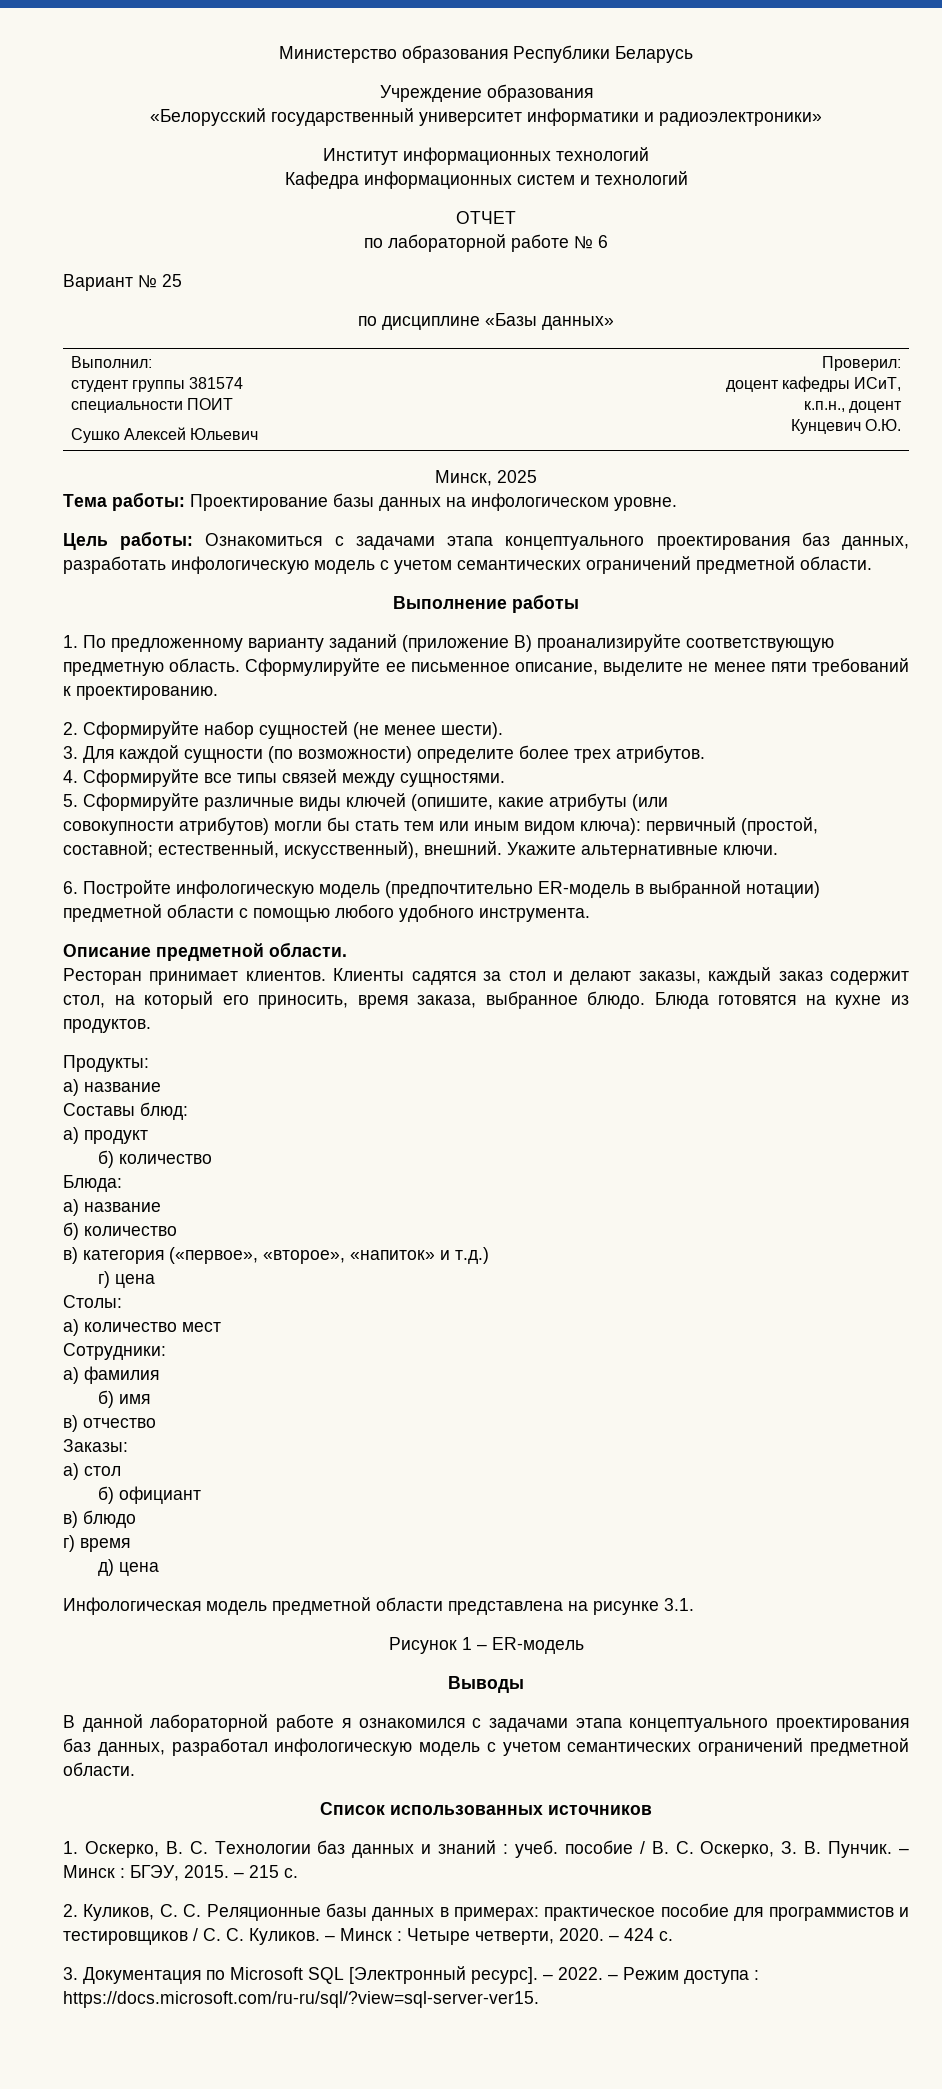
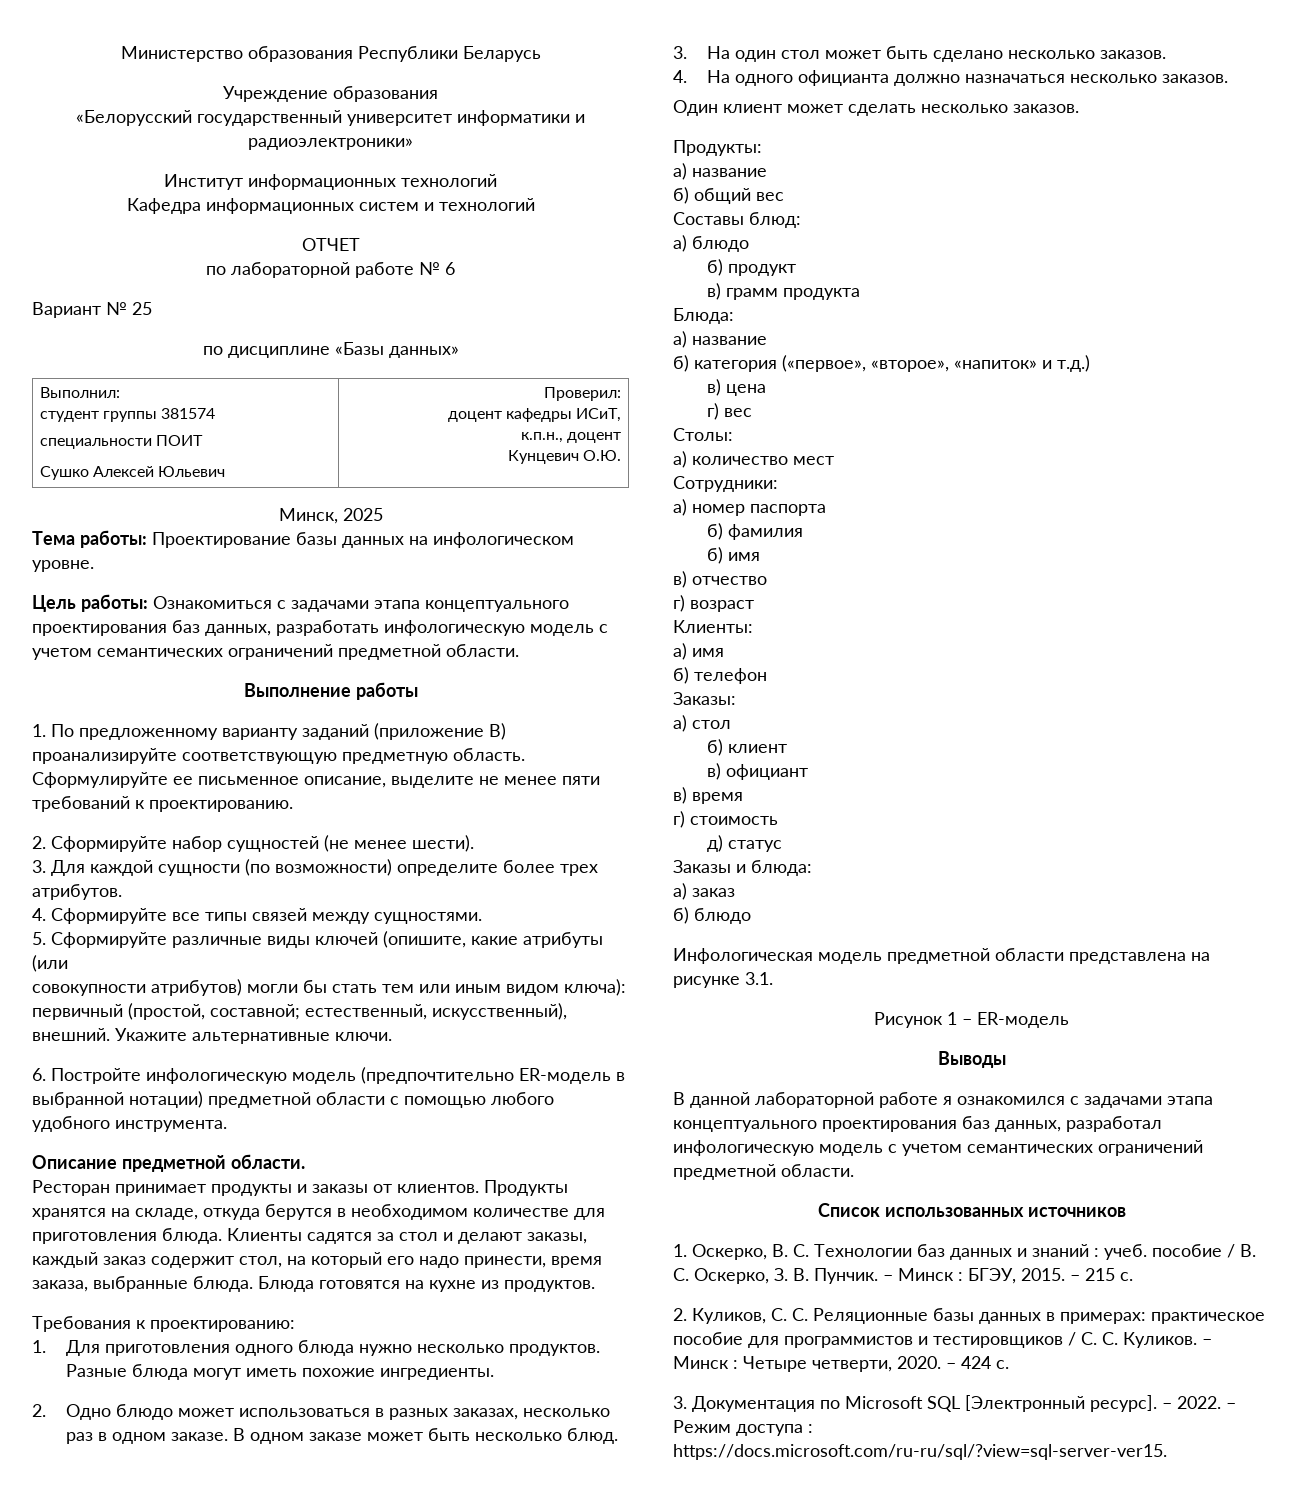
[245,971,326,981] клиентов. -> [211,1180,568,1196] [32,1204,605,1220] [32,1228,222,1244] продукты и заказы от клиентов. Продукты хранятся на складе, откуда берутся в необходимом количестве для приготовления блюда.
[258,991,646,1009] приносить, время заказа, выбранное блюдо. -> [419,1256,602,1268] [32,1276,253,1292] надо принести, время заказа, выбранные блюда.
(151, 1026) none -> [32,1316,295,1332] [32,1340,601,1356] [66,1364,495,1380] [32,1404,611,1420] [66,1428,619,1444] [673,46,1167,62] [673,70,1229,86] [673,100,1079,116] // Требования к проектированию: // 1. Для приготовления одного блюда нужно несколько продуктов. Разные блюда могут иметь похожие ингредиенты. // 2. Одно блюдо может использоваться в разных заказах, несколько раз в одном заказе. В одном заказе может быть несколько блюд. // 3. На один стол может быть сделано несколько заказов. // 4. На одного официанта должно назначаться несколько заказов. // Один клиент может сделать несколько заказов.
(161, 1087) none -> [673,187,784,204] // б) общий вес
(79, 1135) none -> [692,236,749,252] [707,259,724,276] блюдо // б)
[97,1150,212,1168] б) количество -> [707,283,861,300] в) грамм продукта
[84,1226,177,1236] [63,1247,78,1264] количество // в) -> (689, 363) none
[97,1271,155,1288] // г) цена -> [707,379,767,396] [707,403,753,420] // в) цена // г) вес
(79, 1375) none -> [692,504,826,516] [707,523,724,540] номер паспорта // б)
(156, 1423) none -> [673,595,754,612] [673,620,753,633] [673,643,724,660] [673,667,767,684] // г) возраст // Клиенты: // а) имя // б) телефон
(114, 1495) none -> [728,744,788,753] [707,763,722,780] клиент // в)
[83,1510,136,1528] [63,1535,130,1552] блюдо // г) время -> [692,792,743,804] [673,811,778,828] время // г) стоимость
[118,1562,159,1576] цена -> [728,840,783,852] [673,860,812,876] [673,883,735,900] [673,907,751,924] статус // Заказы и блюда: // а) заказ // б) блюдо

